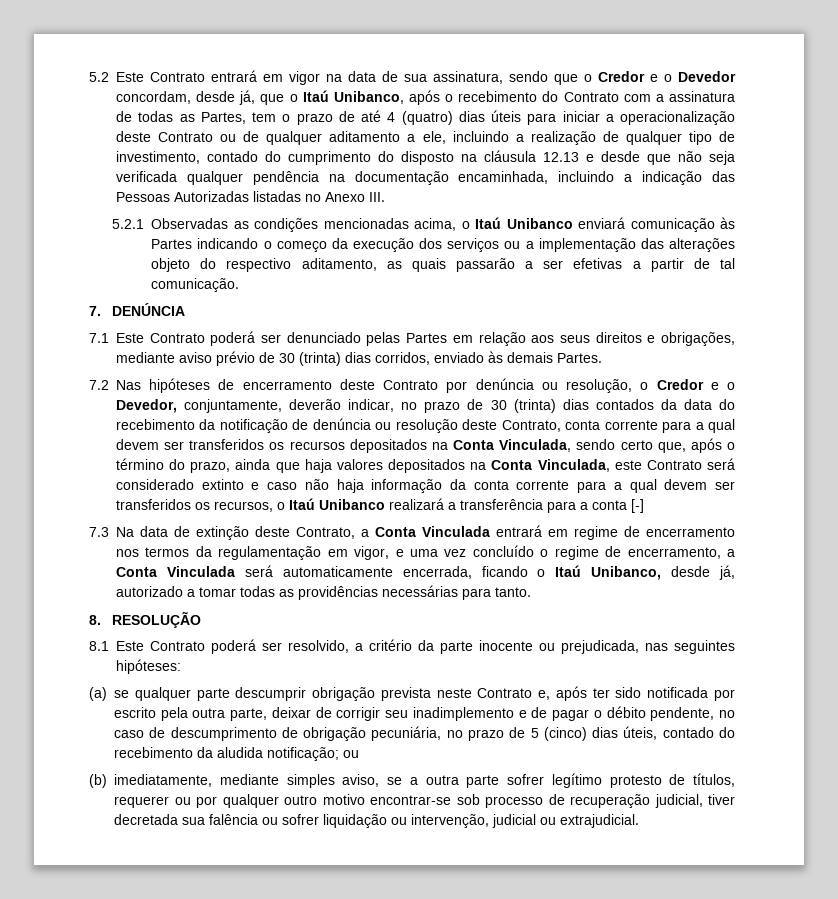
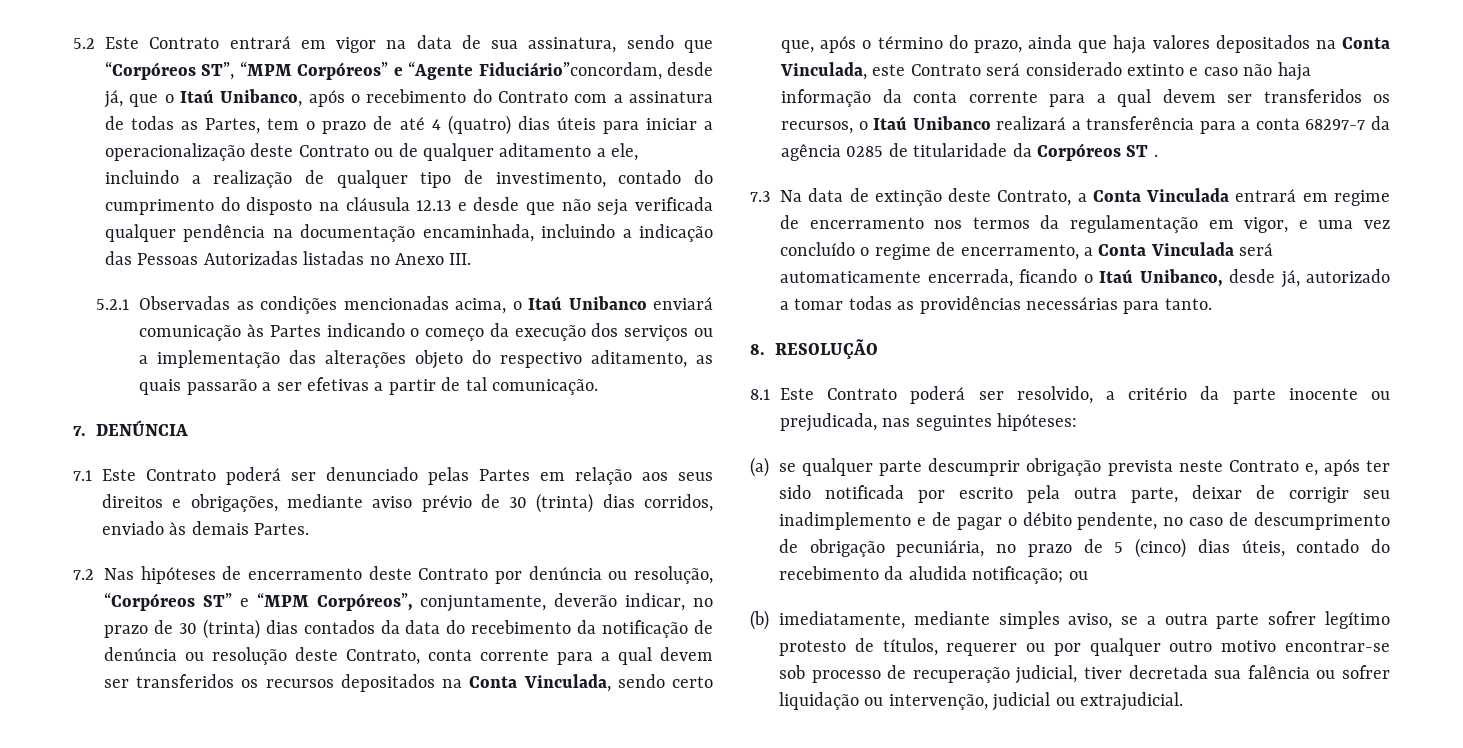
[584,71,736,82] [116,91,191,104] o Credor e o Devedor concordam, -> [105,61,662,80] “Corpóreos ST”, “MPM Corpóreos” e “Agente Fiduciário”concordam,
[640,379,736,390] [116,399,177,413] o Credor e o Devedor, -> [104,592,413,611] “Corpóreos ST” e “MPM Corpóreos”,
[631,499,644,513] [-] -> [1305,116,1390,130] [781,143,1158,161] 68297-7 da agência 0285 de titularidade da Corpóreos ST .

